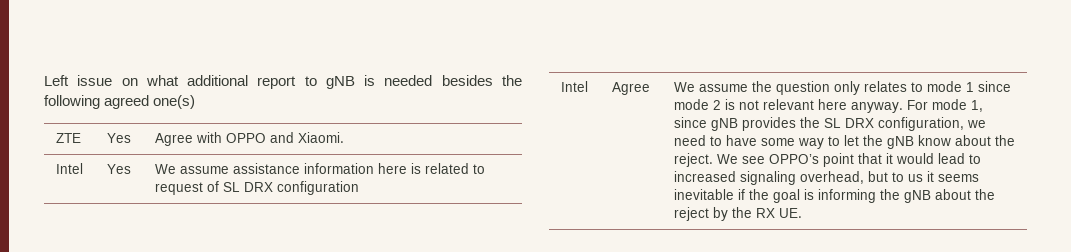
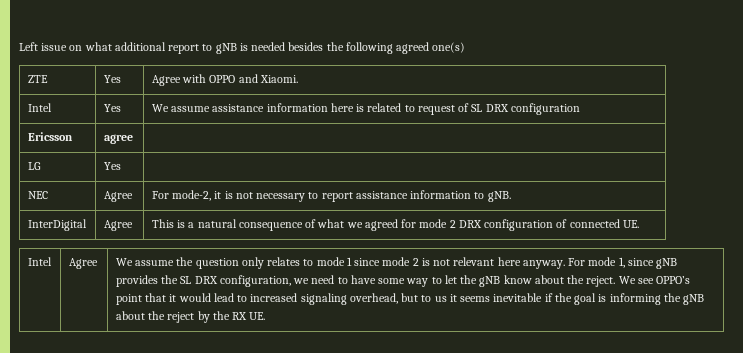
(359, 188) none -> [27,132,73,141] [103,134,133,144] [27,162,41,170] [103,162,121,170] [27,191,48,199] [103,191,133,202] [151,190,511,202] [27,219,87,231] [103,220,133,231] [151,219,639,231] // Ericsson | agree | // LG | Yes | // NEC | Agree | For mode-2, it is not necessary to report assistance information to gNB. // InterDigital | Agree | This is a natural consequence of what we agreed for mode 2 DRX configuration of connected UE.

